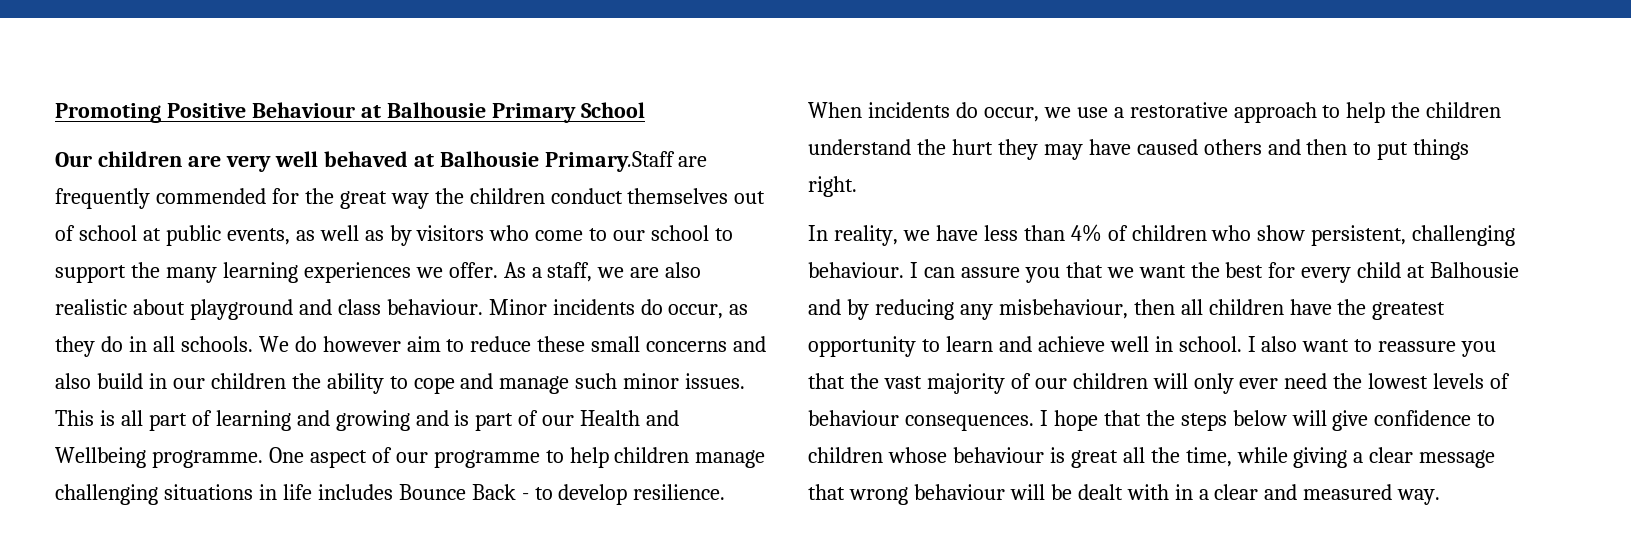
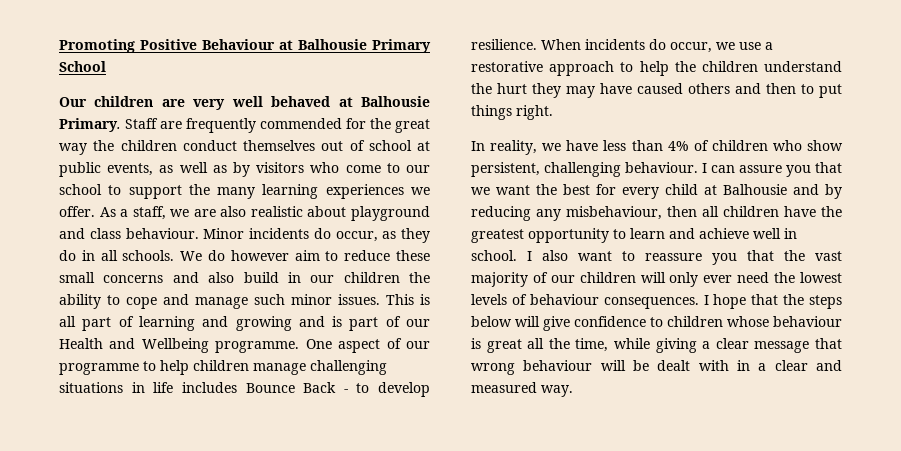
[544,151,675,172] Primary.Staff -> [59,118,158,132] Primary. Staff

